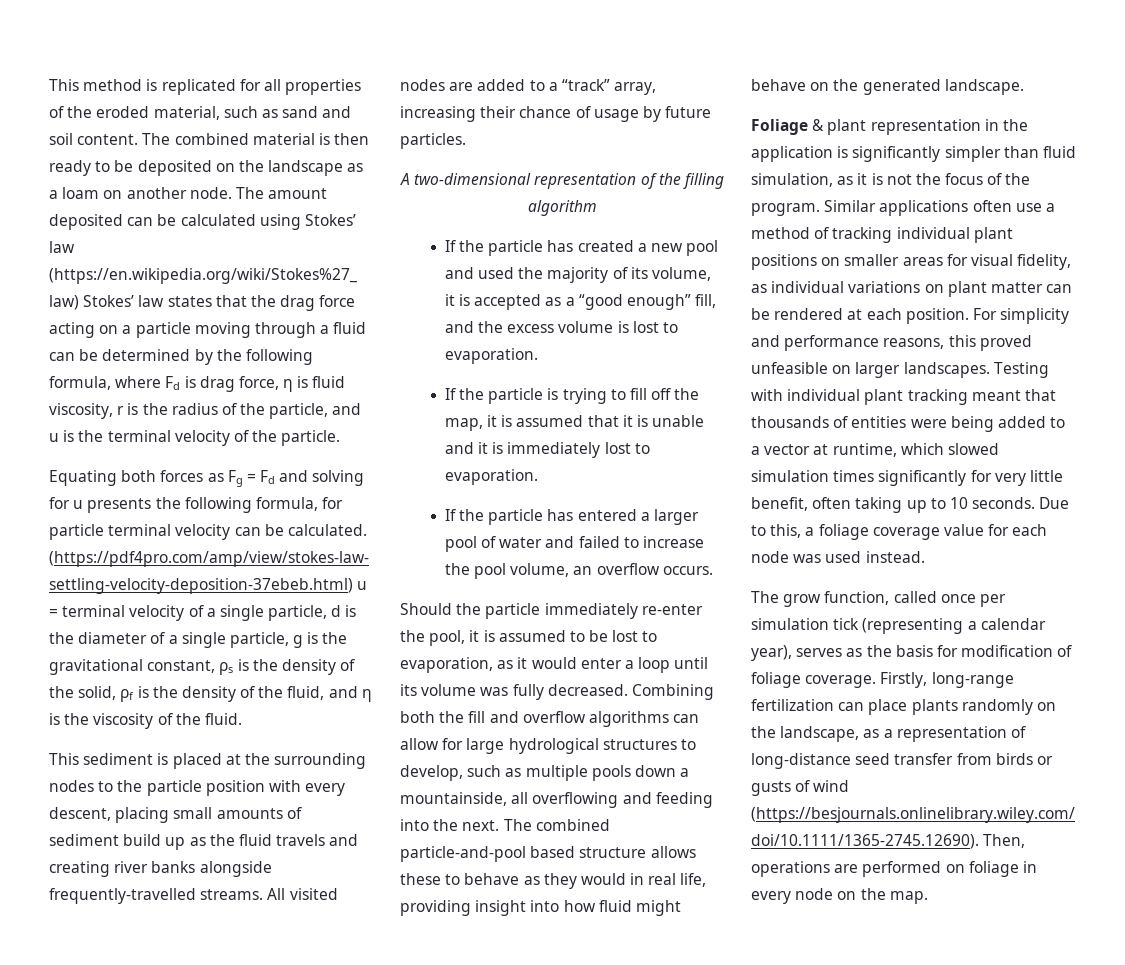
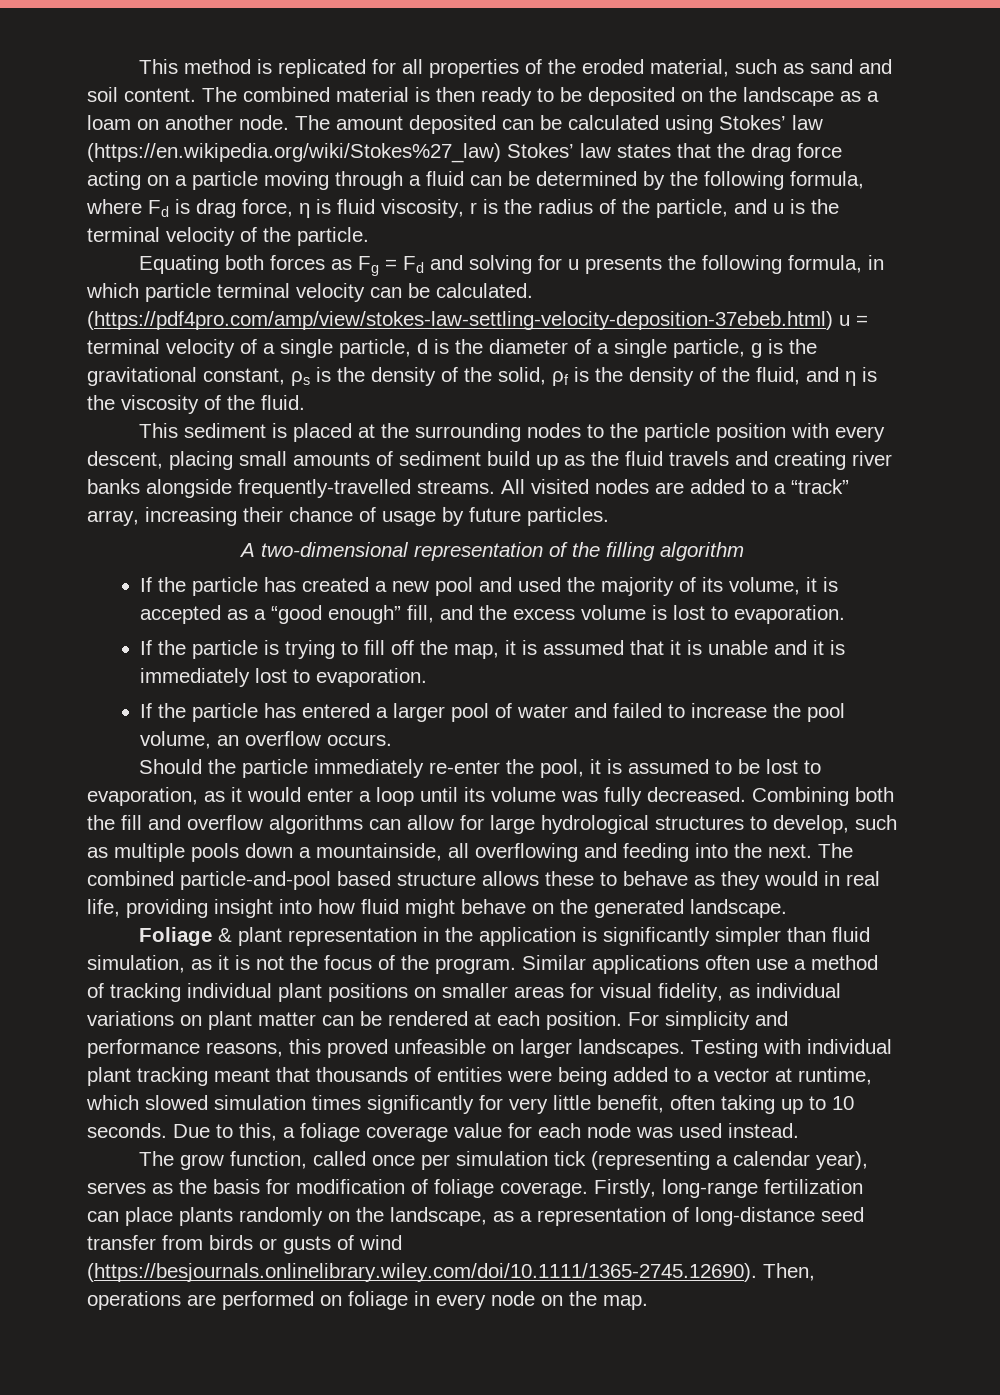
[322,497,344,509] for -> [867,255,884,270] [86,283,139,298] in which

